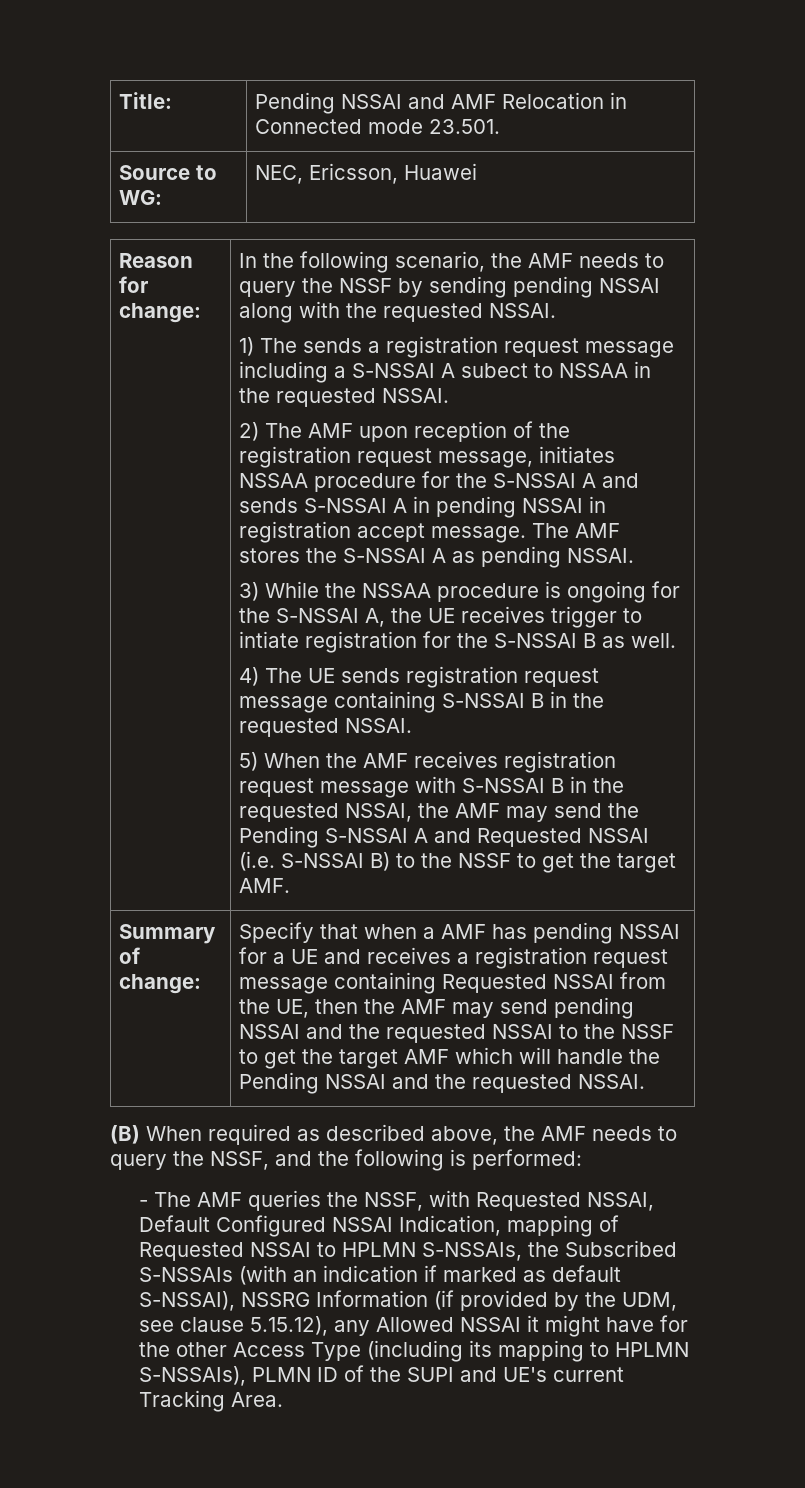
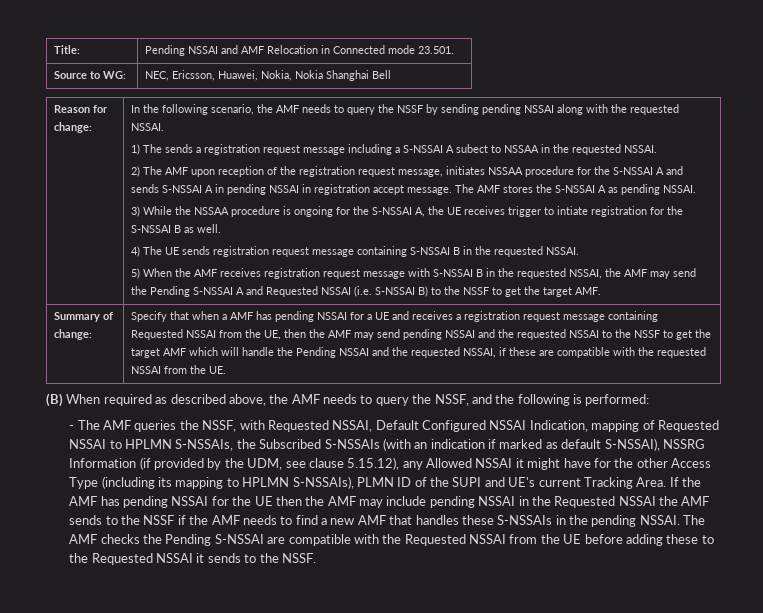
[403,163,477,180] Huawei -> [218,70,392,81] Huawei, Nokia, Nokia Shanghai Bell
[577,1074,645,1089] NSSAI. -> [463,347,707,358] [131,365,227,374] NSSAI, if these are compatible with the requested NSSAI from the UE.
(284, 1399) none -> [669,477,702,487] [69,496,710,508] [69,515,706,527] [69,534,714,546] [69,553,316,565] If the AMF has pending NSSAI for the UE then the AMF may include pending NSSAI in the Requested NSSAI the AMF sends to the NSSF if the AMF needs to find a new AMF that handles these S-NSSAIs in the pending NSSAI. The AMF checks the Pending S-NSSAI are compatible with the Requested NSSAI from the UE before adding these to the Requested NSSAI it sends to the NSSF.

